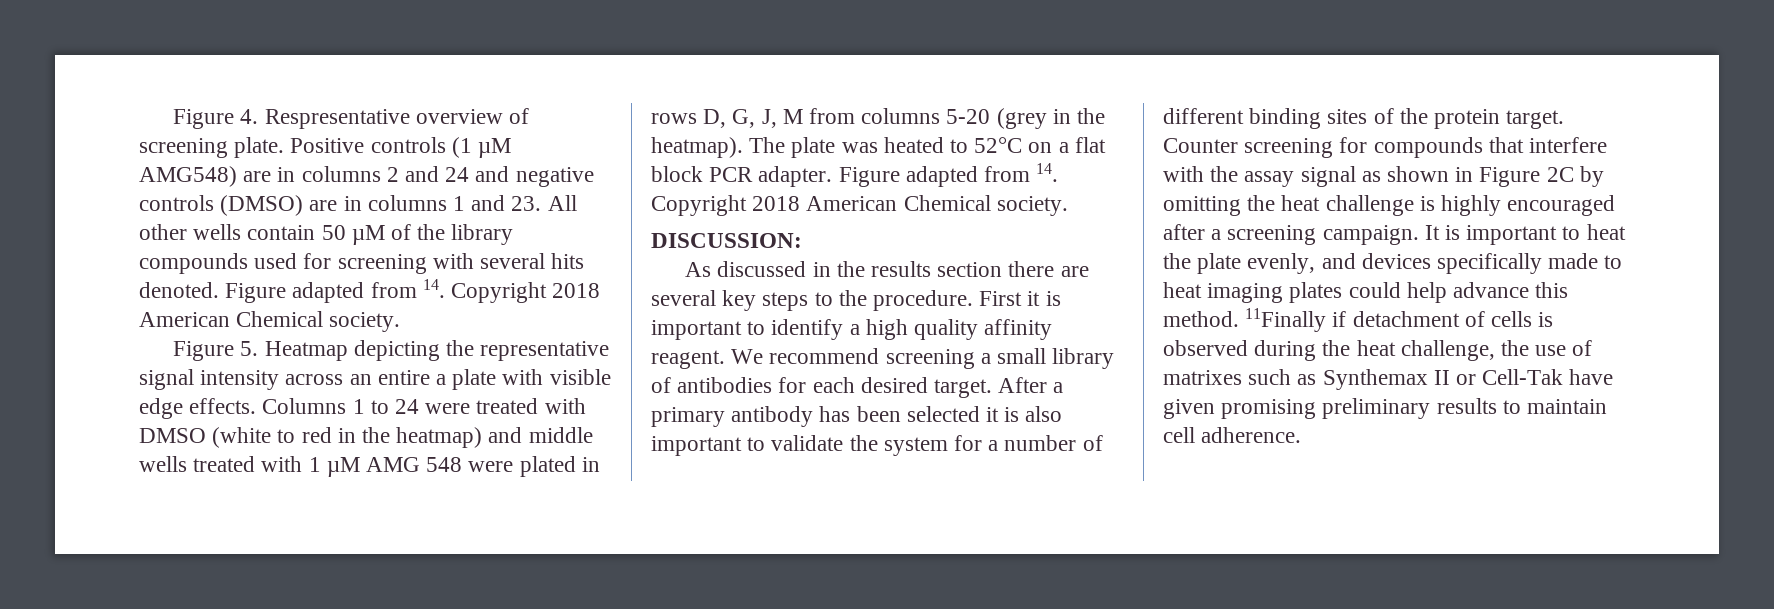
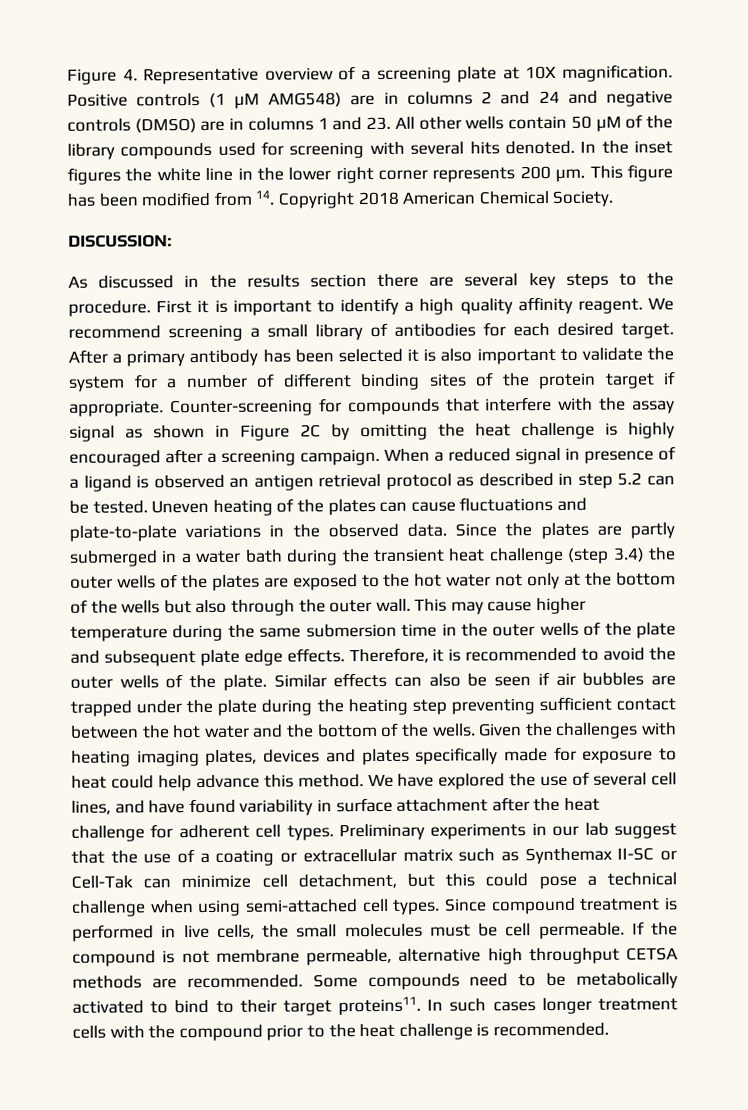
[264,109,410,129] Respresentative -> [143,67,260,85] Representative
[139,137,285,158] screening plate. -> [361,64,674,83] a screening plate at 10X magnification.
[225,279,601,303] [139,311,401,332] [173,340,610,361] [139,369,611,390] [139,398,586,419] [139,427,593,448] [139,456,600,477] [651,108,1106,129] [651,137,1106,158] [651,163,1059,187] [651,195,1068,216] Figure adapted from 14. Copyright 2018 American Chemical society. // Figure 5. Heatmap depicting the representative signal intensity across an entire a plate with visible edge effects. Columns 1 to 24 were treated with DMSO (white to red in the heatmap) and middle wells treated with 1 µM AMG 548 were plated in rows D, G, J, M from columns 5-20 (grey in the heatmap). The plate was heated to 52°C on a flat block PCR adapter. Figure adapted from 14. Copyright 2018 American Chemical society. -> [580,140,674,154] [67,164,673,185] [67,190,614,209] In the inset figures the white line in the lower right corner represents 200 µm. This figure has been modified from 14. Copyright 2018 American Chemical Society.
[1506,110,1565,129] [1163,138,1334,158] target. Counter screening -> [604,371,676,389] [69,399,313,417] target if appropriate. Counter-screening
[1424,224,1626,245] [1163,253,1623,274] [1163,282,1343,303] It is important to heat the plate evenly, and devices specifically made to heat imaging plates -> [384,446,676,465] [69,472,675,492] [69,496,587,516] [69,522,675,542] [69,547,676,567] [70,572,676,591] [70,597,587,616] [70,621,676,642] [70,647,676,667] [70,671,676,691] [70,696,677,717] [70,722,677,739] [71,746,677,767] [71,775,107,789] When a reduced signal in presence of a ligand is observed an antigen retrieval protocol as described in step 5.2 can be tested. Uneven heating of the plates can cause fluctuations and plate-to-plate variations in the observed data. Since the plates are partly submerged in a water bath during the transient heat challenge (step 3.4) the outer wells of the plates are exposed to the hot water not only at the bottom of the wells but also through the outer wall. This may cause higher temperature during the same submersion time in the outer wells of the plate and subsequent plate edge effects. Therefore, it is recommended to avoid the outer wells of the plate. Similar effects can also be seen if air bubbles are trapped under the plate during the heating step preventing sufficient contact between the hot water and the bottom of the wells. Given the challenges with heating imaging plates, devices and plates specifically made for exposure to heat
[1245,308,1554,332] [1163,340,1593,361] [1163,370,1242,385] 11Finally if detachment of cells is observed during the heat challenge, the use of matrixes -> [367,771,677,790] [71,797,600,816] [71,822,677,842] [71,848,453,866] We have explored the use of several cell lines, and have found variability in surface attachment after the heat challenge for adherent cell types. Preliminary experiments in our lab suggest that the use of a coating or extracellular matrix
[1433,370,1450,385] II -> [617,847,655,861] II-SC
[1569,369,1614,385] [1163,398,1608,419] [1163,427,1302,443] have given promising preliminary results to maintain cell adherence. -> [143,872,677,890] [71,897,679,917] [72,921,678,942] [72,947,678,967] [72,972,678,991] [72,996,678,1016] [72,1022,609,1042] can minimize cell detachment, but this could pose a technical challenge when using semi-attached cell types. Since compound treatment is performed in live cells, the small molecules must be cell permeable. If the compound is not membrane permeable, alternative high throughput CETSA methods are recommended. Some compounds need to be metabolically activated to bind to their target proteins11. In such cases longer treatment cells with the compound prior to the heat challenge is recommended.

